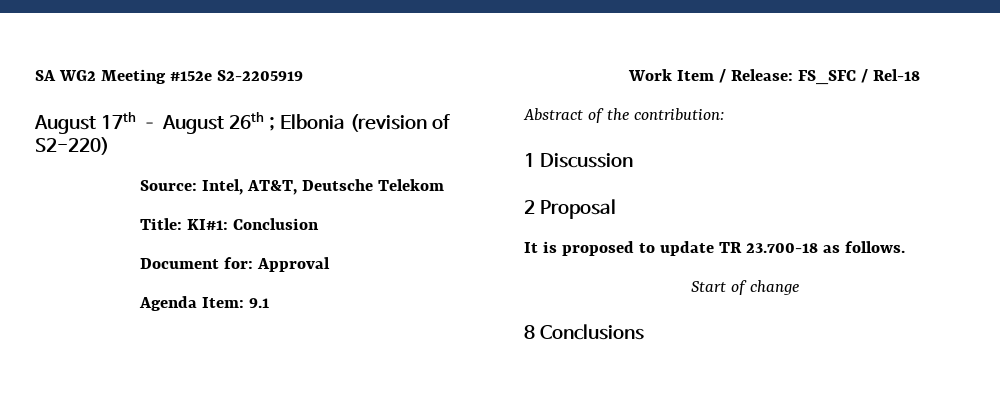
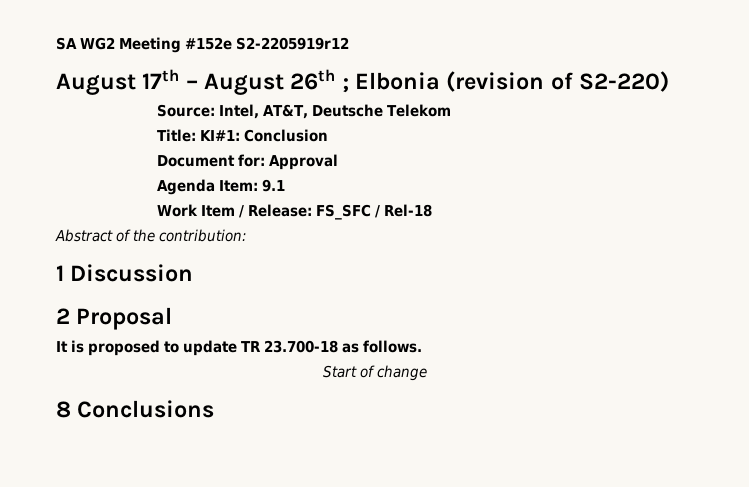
[216,70,303,81] S2-2205919 -> [236,37,349,50] S2-2205919r12

